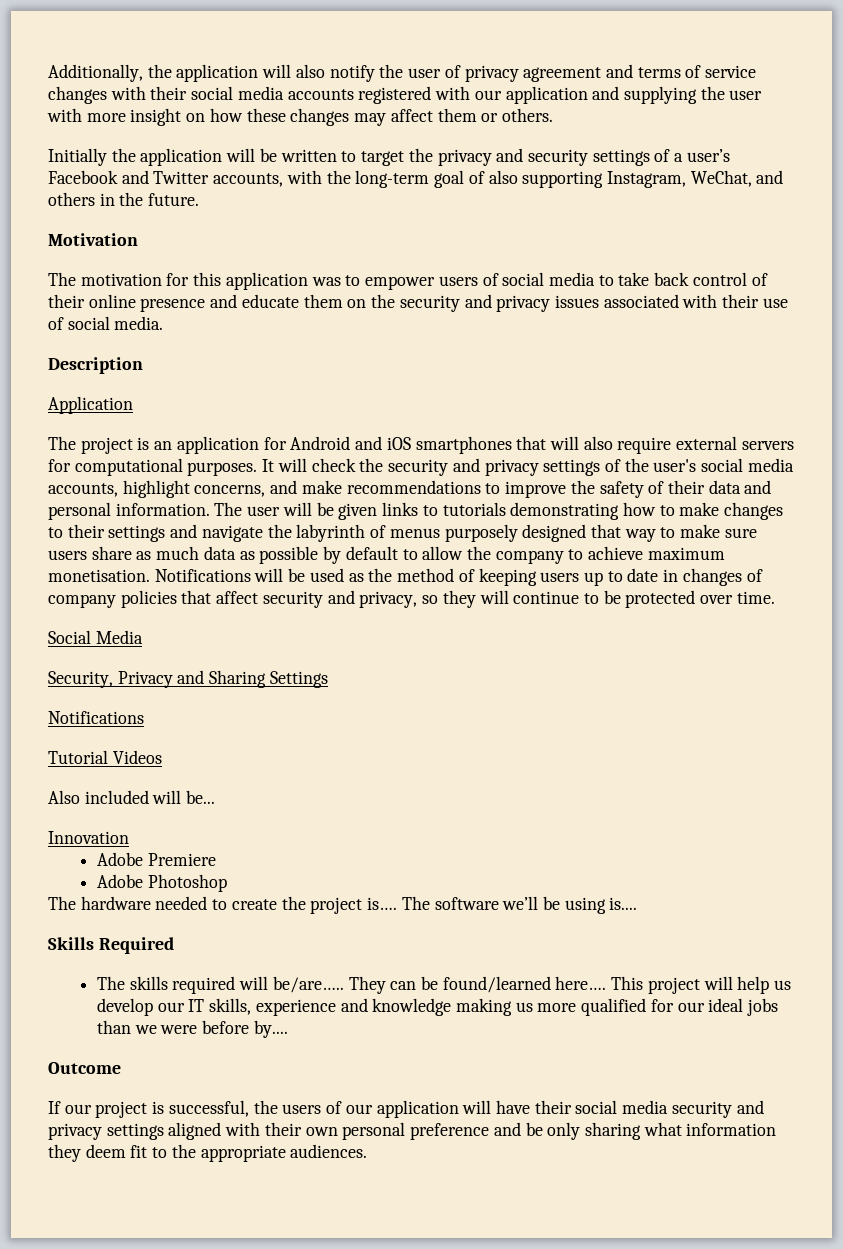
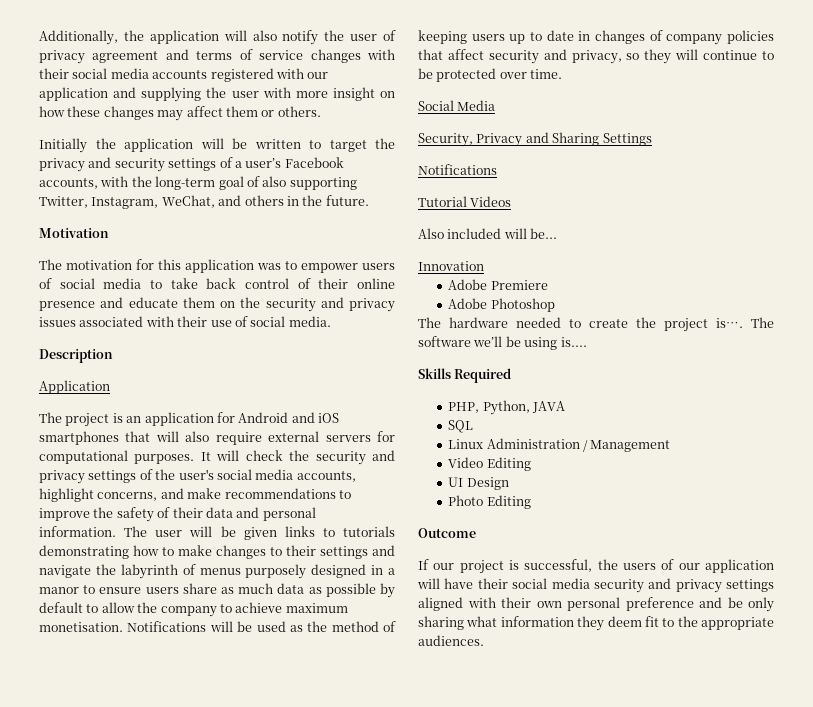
[121,170,210,184] and Twitter -> (344, 162) none
(604, 179) none -> [39,196,88,208] Twitter,
[590,524,757,542] that way to make sure -> [371,565,395,575] [39,585,142,594] in a manor to ensure
[96,976,792,994] [96,998,779,1016] [96,1020,288,1038] The skills required will be/are….. They can be found/learned here…. This project will help us develop our IT skills, experience and knowledge making us more qualified for our ideal jobs than we were before by.... -> [448,400,566,415] [448,420,474,433] [448,438,671,452] [448,457,531,471] [448,477,509,490] [448,495,531,509] PHP, Python, JAVA // SQL // Linux Administration / Management // Video Editing // UI Design // Photo Editing

